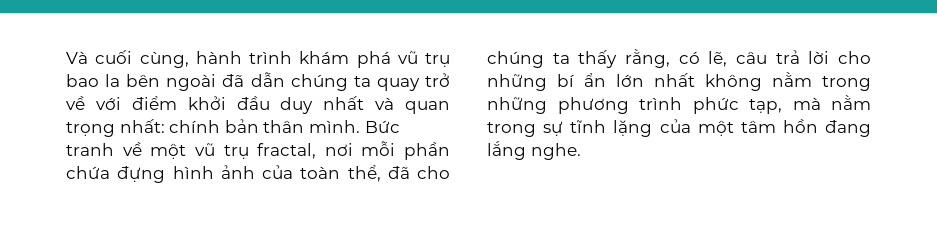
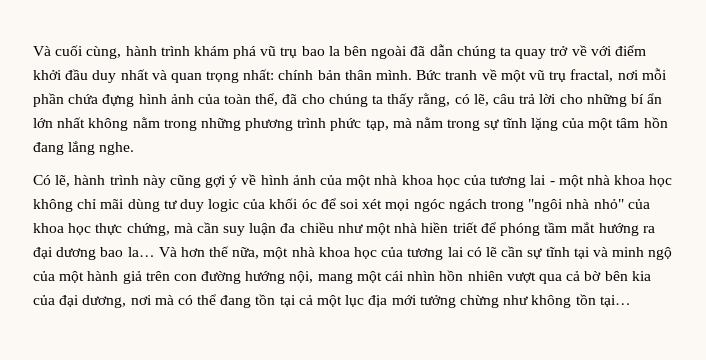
(581, 151) none -> [33,174,673,188] [33,198,650,212] [33,222,655,236] [33,246,673,260] [33,270,651,284] [33,294,631,308] // Có lẽ, hành trình này cũng gợi ý về hình ảnh của một nhà khoa học của tương lai - một nhà khoa học không chỉ mãi dùng tư duy logic của khối óc để soi xét mọi ngóc ngách trong "ngôi nhà nhỏ" của khoa học thực chứng, mà cần suy luận đa chiều như một nhà hiền triết để phóng tầm mắt hướng ra đại dương bao la… Và hơn thế nữa, một nhà khoa học của tương lai có lẽ cần sự tĩnh tại và minh ngộ của một hành giả trên con đường hướng nội, mang một cái nhìn hồn nhiên vượt qua cả bờ bên kia của đại dương, nơi mà có thể đang tồn tại cả một lục địa mới tưởng chừng như không tồn tại…

